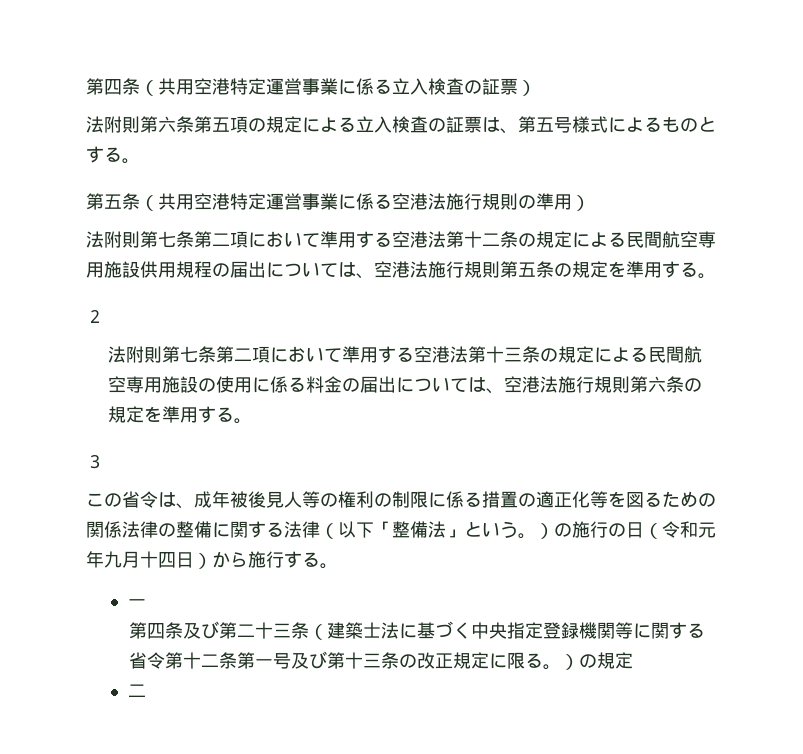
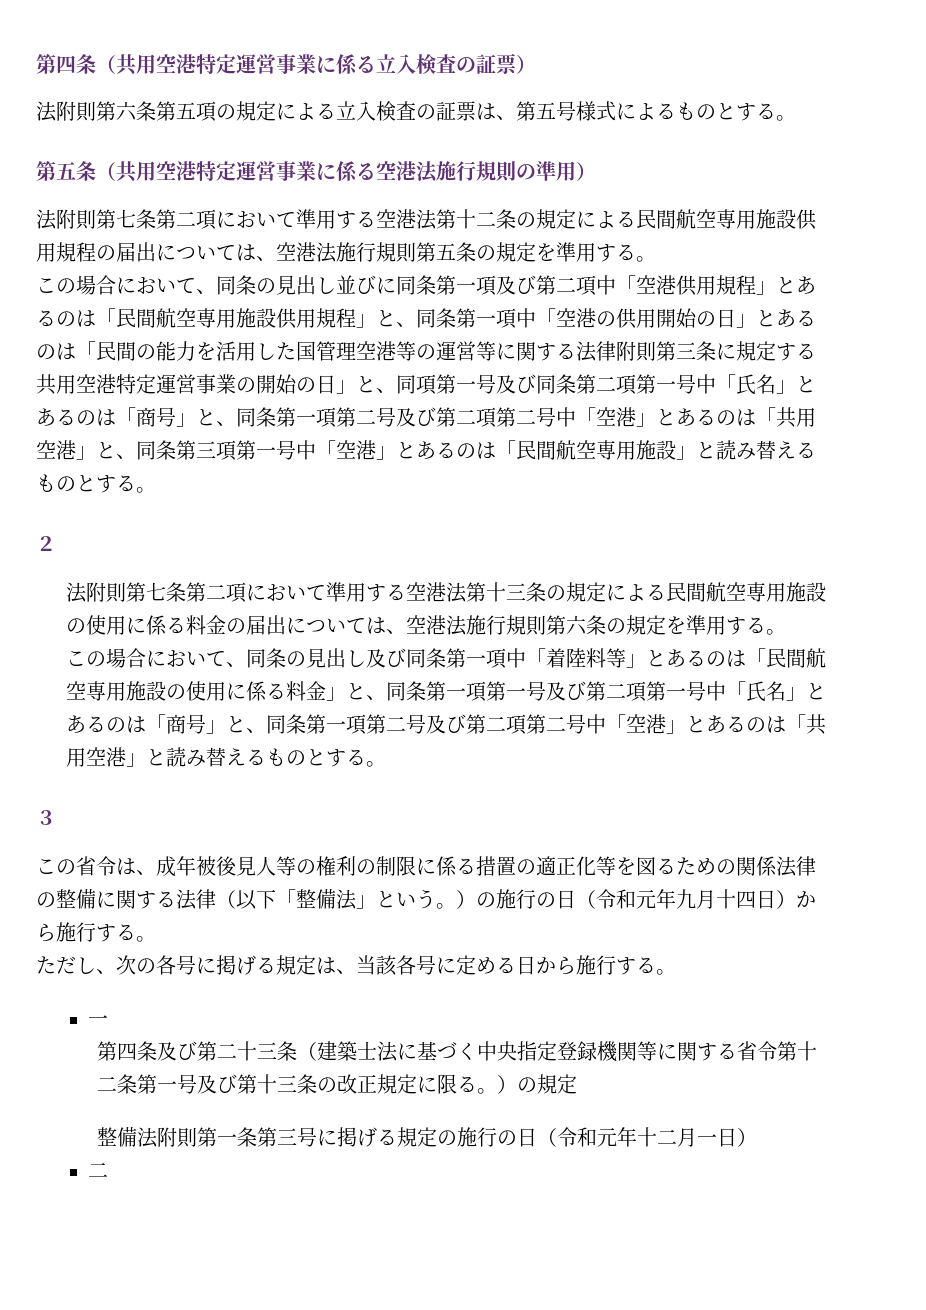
(716, 276) none -> [36,275,816,296] [36,308,816,329] [36,341,816,362] [36,374,816,395] [36,407,816,428] [36,440,816,461] [36,474,156,493] // この場合において、同条の見出し並びに同条第一項及び第二項中「空港供用規程」とあるのは「民間航空専用施設供用規程」と、同条第一項中「空港の供用開始の日」とあるのは「民間の能力を活用した国管理空港等の運営等に関する法律附則第三条に規定する共用空港特定運営事業の開始の日」と、同項第一号及び同条第二項第一号中「氏名」とあるのは「商号」と、同条第一項第二号及び第二項第二号中「空港」とあるのは「共用空港」と、同条第三項第一号中「空港」とあるのは「民間航空専用施設」と読み替えるものとする。
(252, 421) none -> [66,648,827,669] [66,681,827,702] [66,714,827,735] [66,747,387,767] // この場合において、同条の見出し及び同条第一項中「着陸料等」とあるのは「民間航空専用施設の使用に係る料金」と、同条第一項第一号及び第二項第一号中「氏名」とあるのは「商号」と、同条第一項第二号及び第二項第二号中「空港」とあるのは「共用空港」と読み替えるものとする。
(338, 566) none -> [36,955,676,976] // ただし、次の各号に掲げる規定は、当該各号に定める日から施行する。
(634, 660) none -> [96,1127,757,1148] // 整備法附則第一条第三号に掲げる規定の施行の日（令和元年十二月一日）

